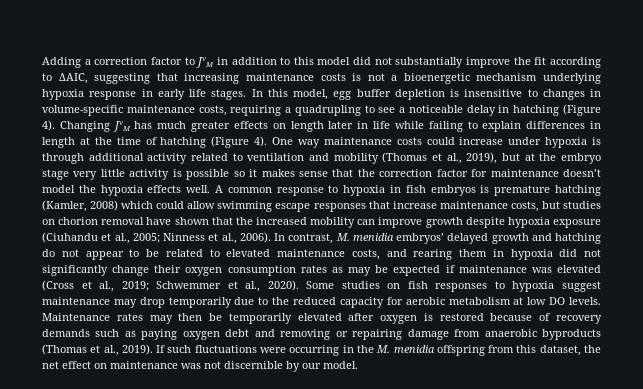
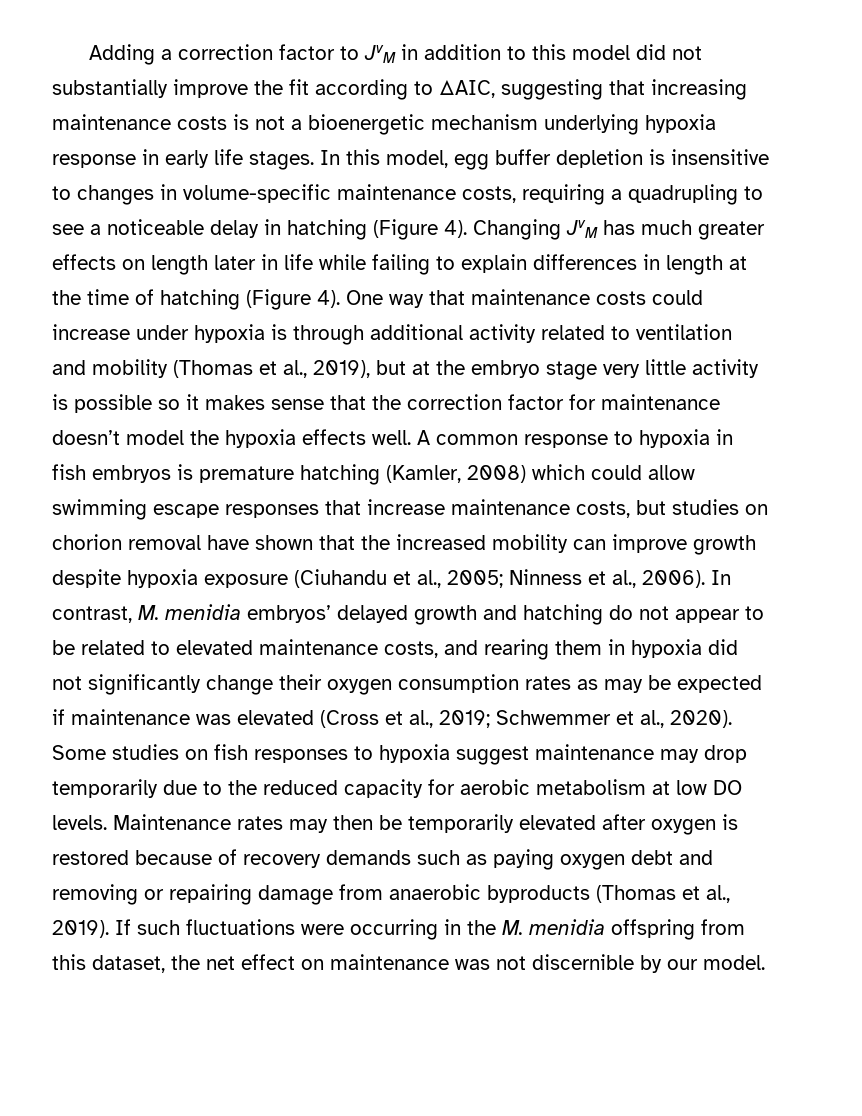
(320, 143) none -> [429,290,465,305] that

